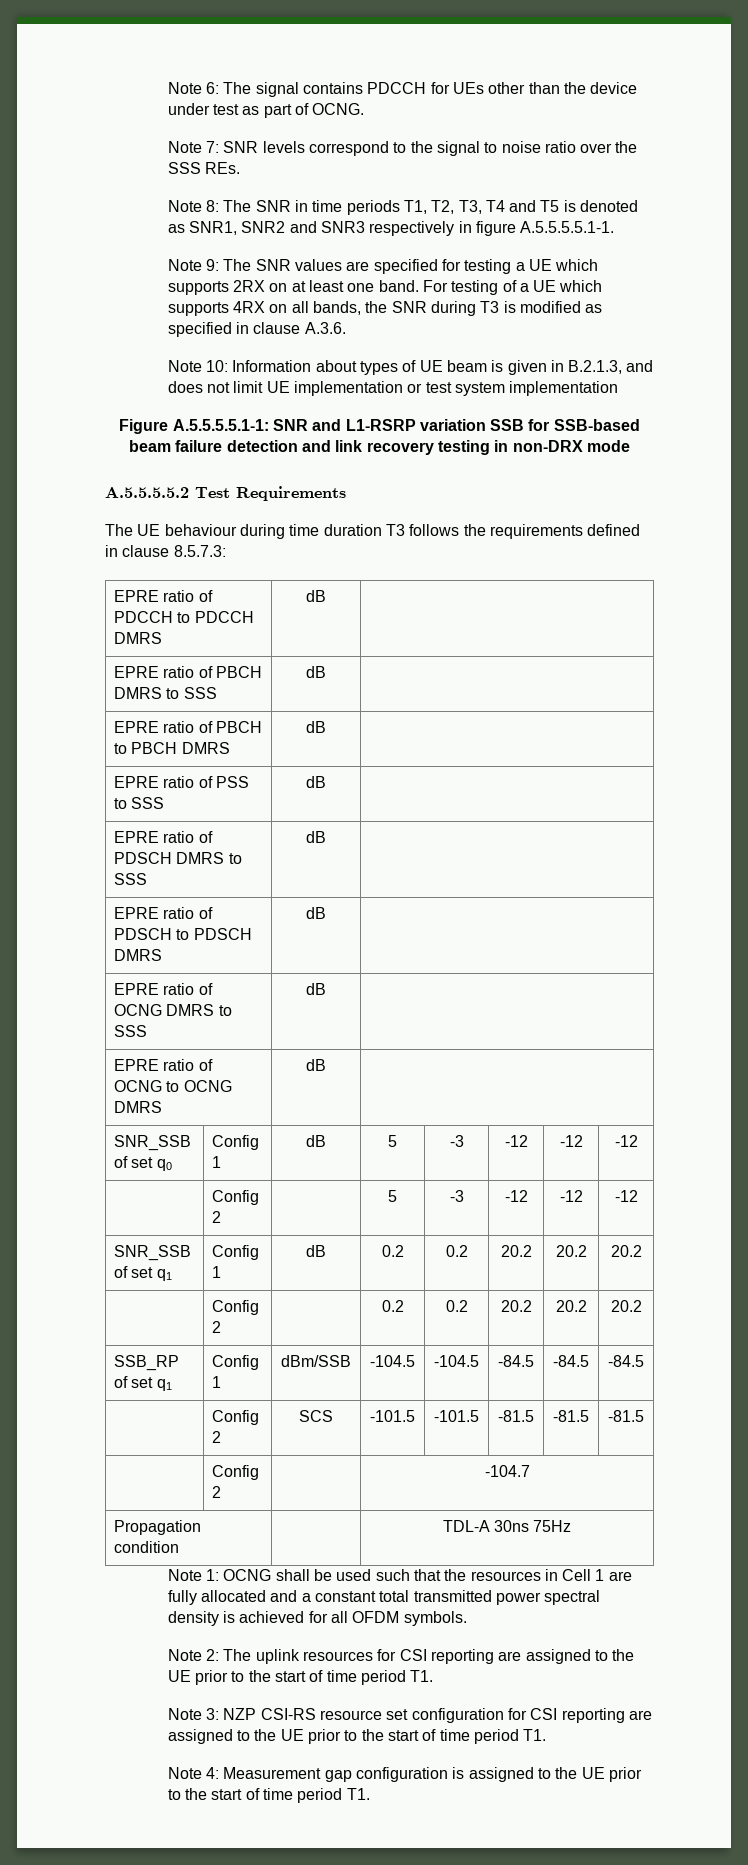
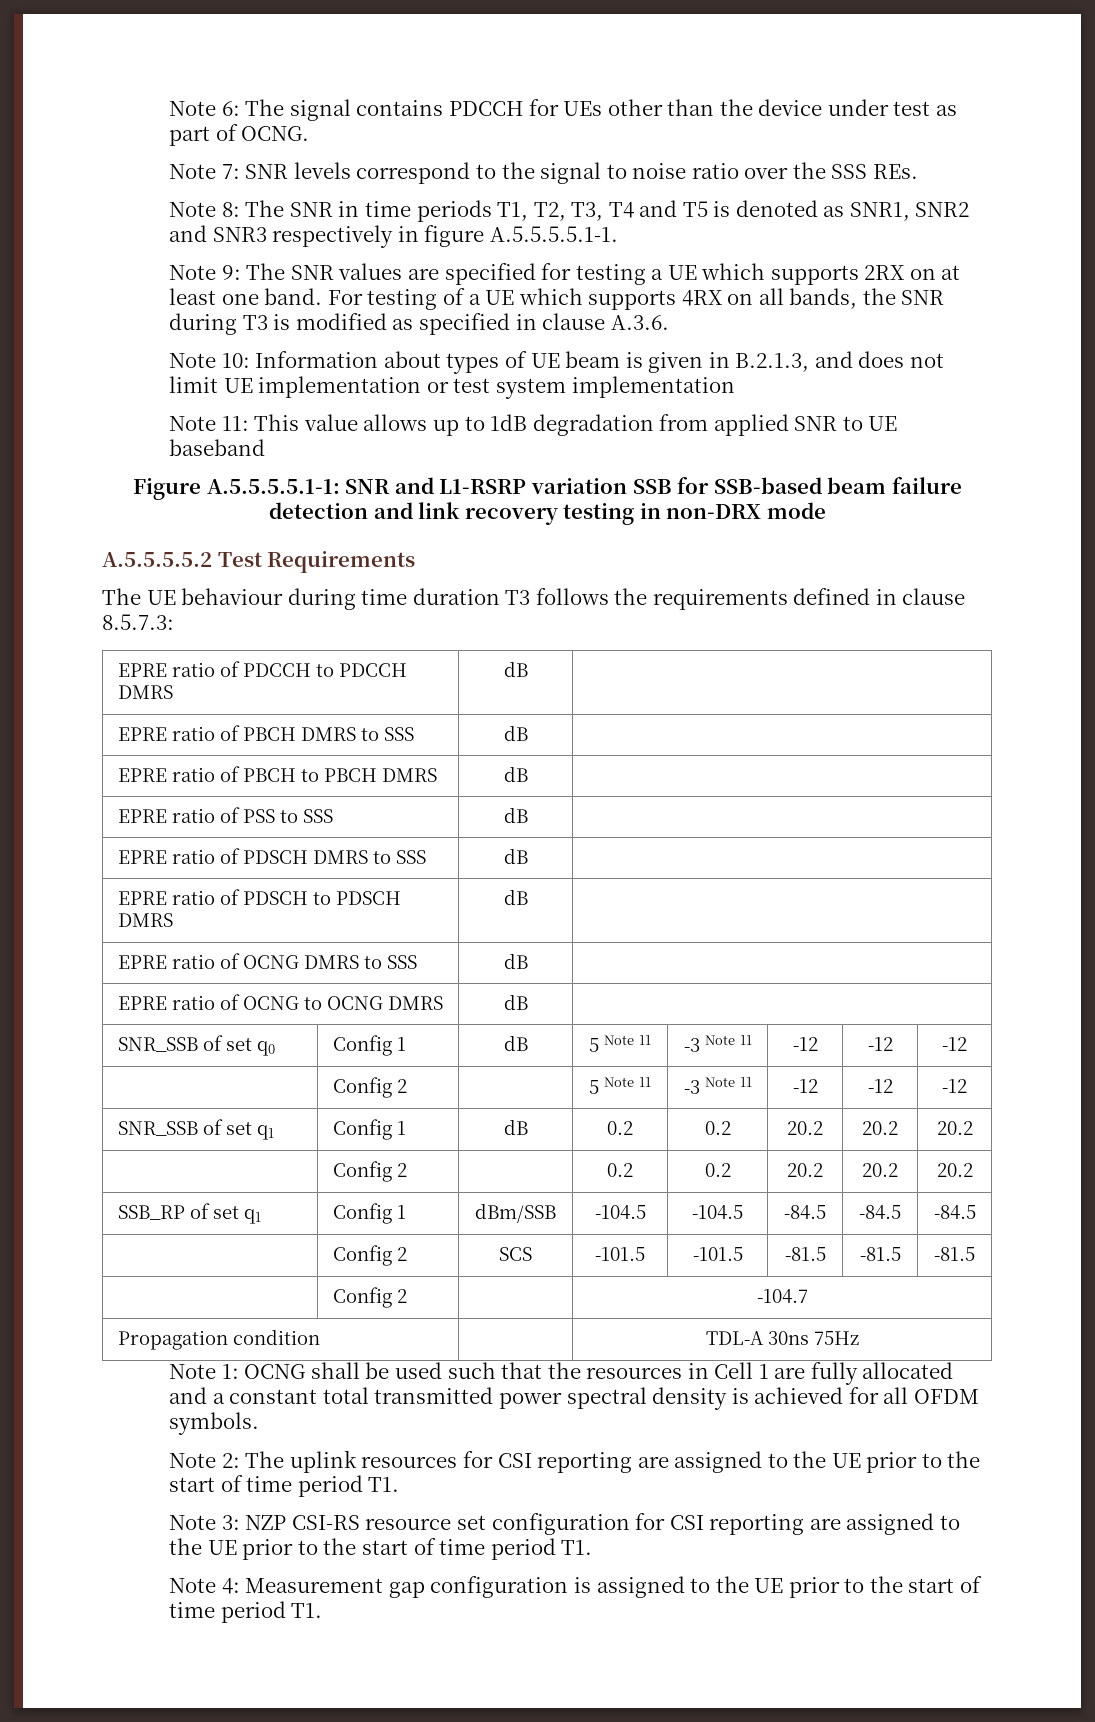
(619, 388) none -> [169,414,898,436] [169,439,266,456] // Note 11: This value allows up to 1dB degradation from applied SNR to UE baseband
[449,1135,464,1147] | -3 -> [604,1035,651,1045] [683,1035,752,1052] Note 11 | -3 Note 11
[449,1190,464,1202] | -3 -> [604,1077,651,1087] [683,1077,752,1094] Note 11 | -3 Note 11

